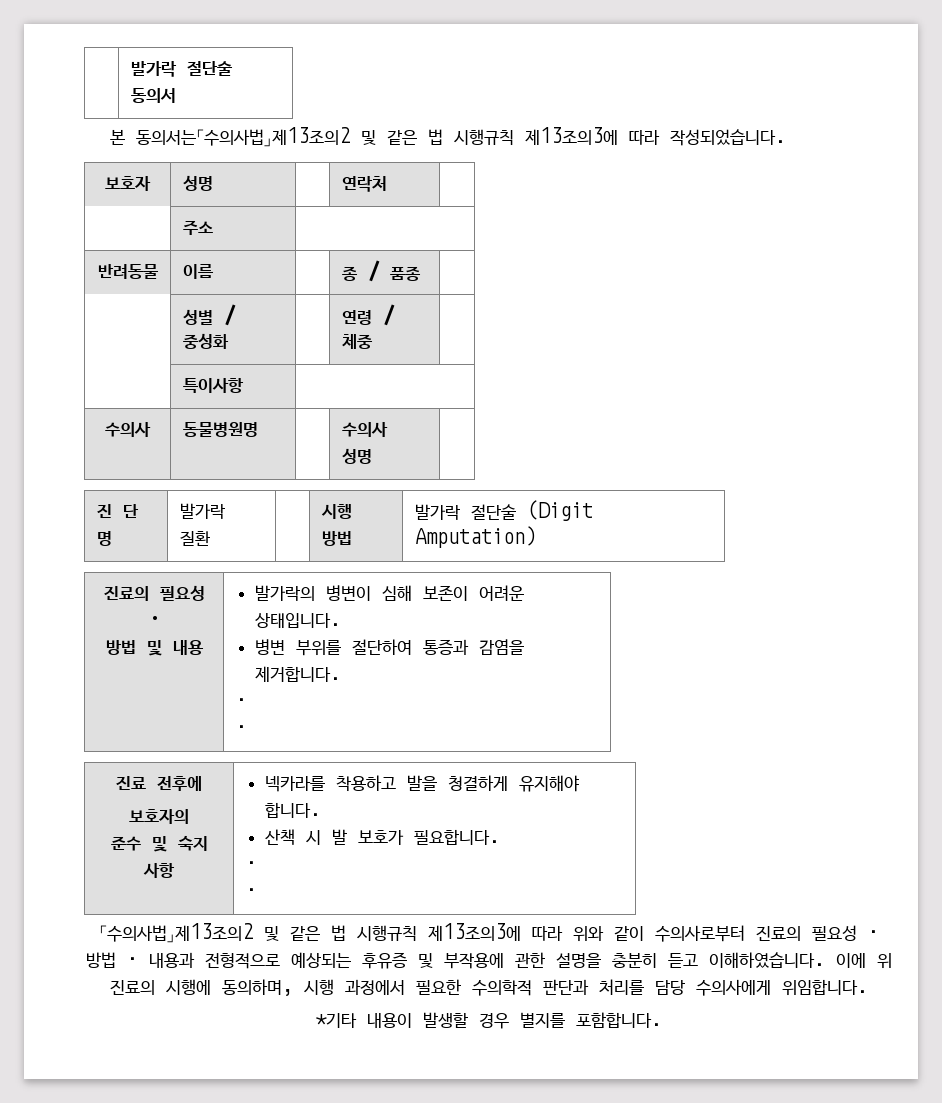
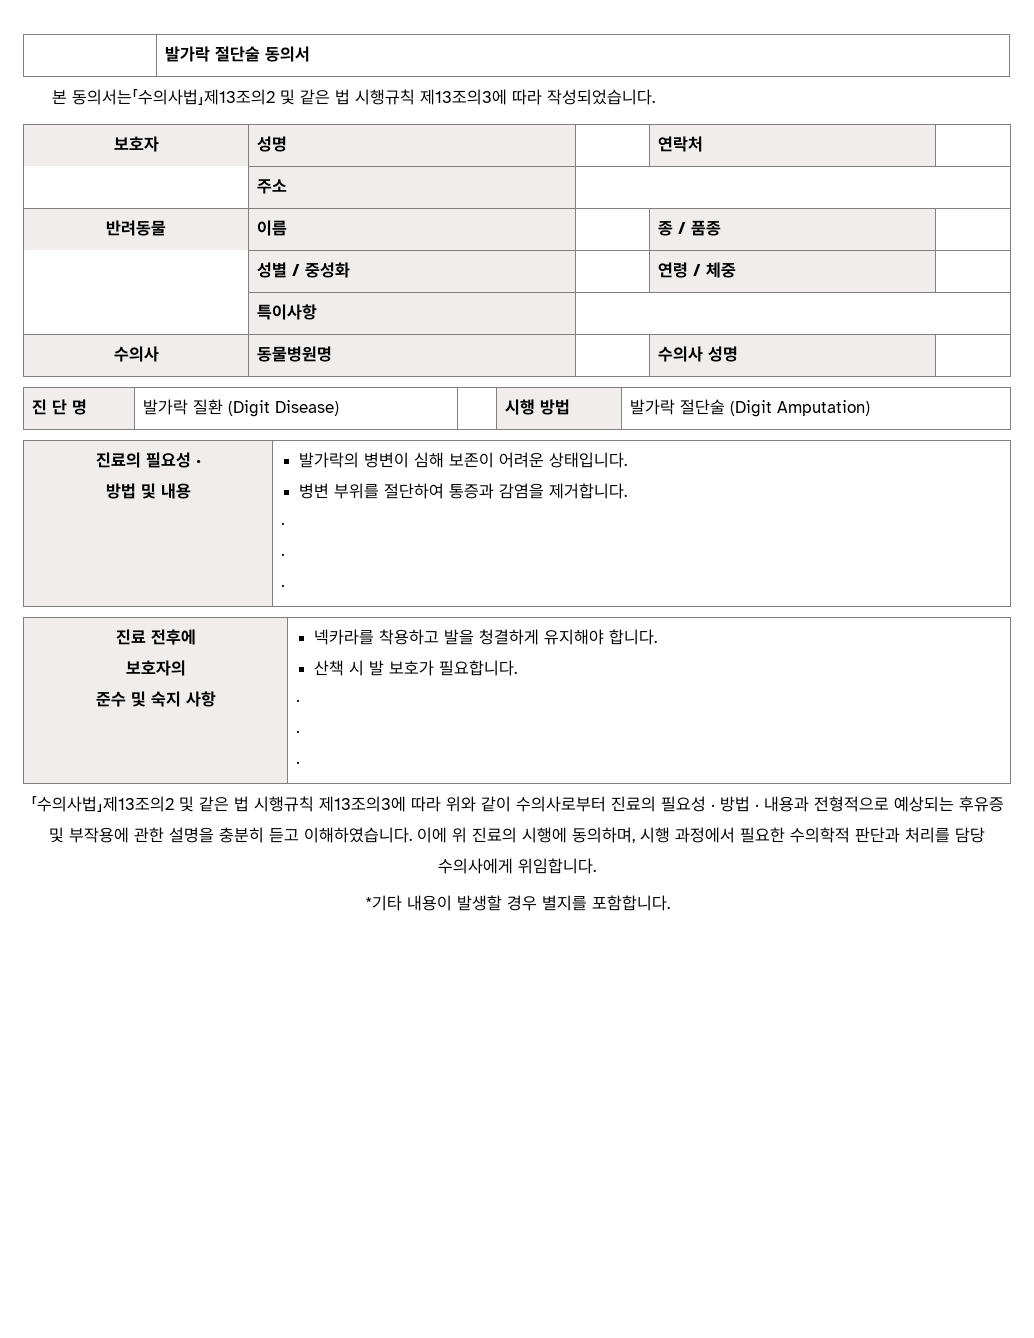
(210, 538) none -> [227,400,339,417] (Digit Disease)
(247, 729) none -> [280,584,285,590] // ·
(257, 892) none -> [295,761,300,767] // ·

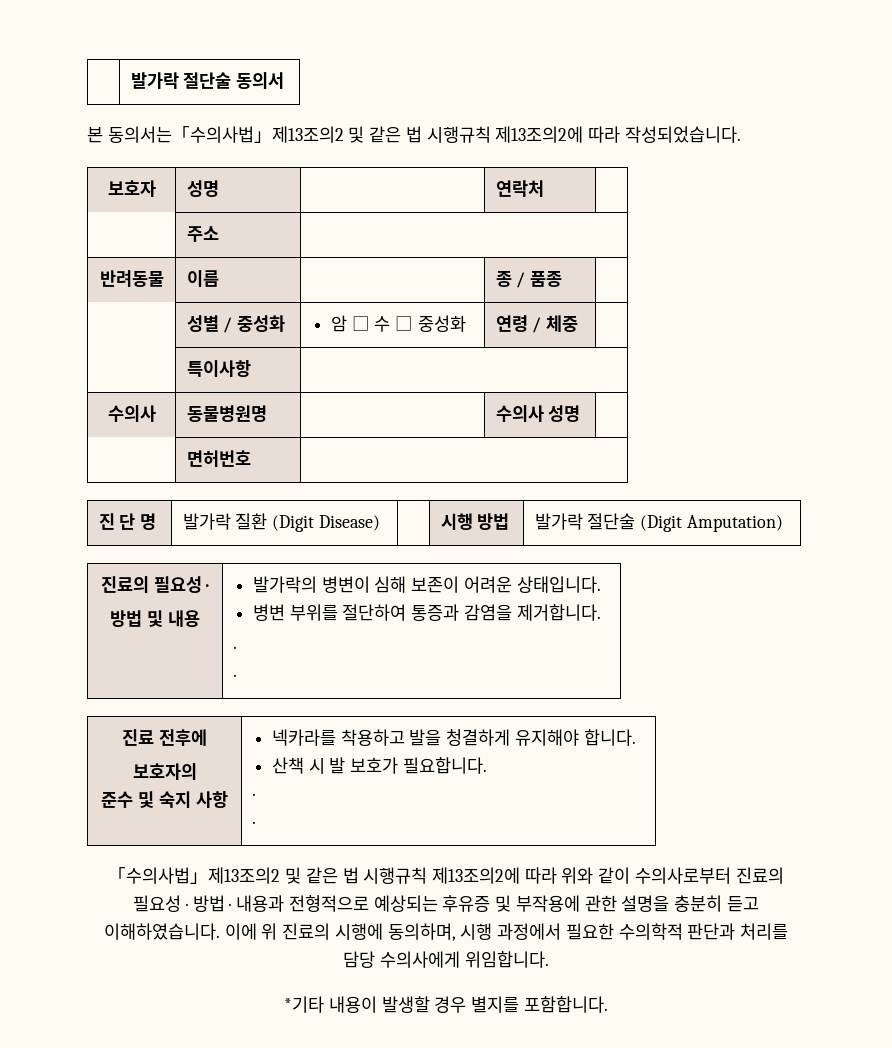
[420,89,508,105] 제13조의3에 -> [495,126,584,143] 제13조의2에
(350, 270) none -> [330,315,466,332] 암 □ 수 □ 중성화
(738, 354) none -> [186,450,251,468] // | 면허번호 |
[280,584,285,590] // · -> (236, 677) none
[295,761,300,767] [30,796,406,812] // · // 「수의사법」제13조의2 및 같은 법 시행규칙 제13조의3에 -> [108,867,520,884] // 「수의사법」제13조의2 및 같은 법 시행규칙 제13조의2에

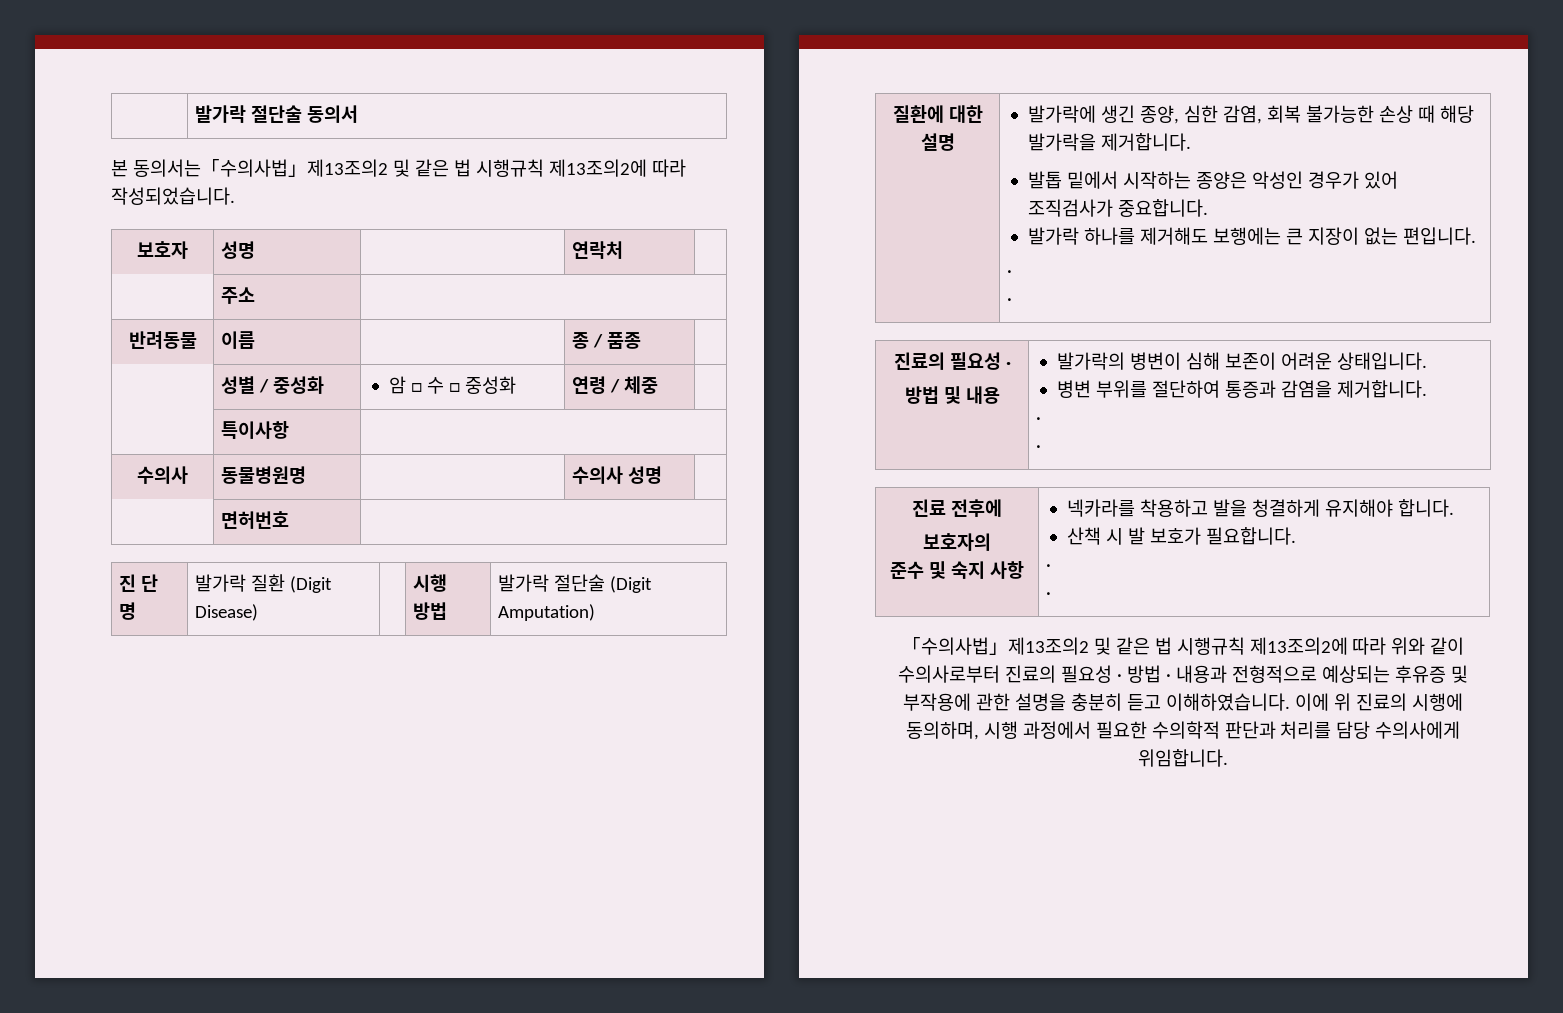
(783, 523) none -> [892,105,983,123] [920,133,955,151] [1027,105,1474,124] [1027,133,1191,151] [1027,171,1398,189] [1027,199,1208,217] [1027,227,1476,245] [1007,270,1013,277] [1007,298,1013,305] // 질환에 대한 설명 | 발가락에 생긴 종양, 심한 감염, 회복 불가능한 손상 때 해당 발가락을 제거합니다. // 발톱 밑에서 시작하는 종양은 악성인 경우가 있어 조직검사가 중요합니다. // 발가락 하나를 제거해도 보행에는 큰 지장이 없는 편입니다. // · // ·
[284,996,608,1013] // *기타 내용이 발생할 경우 별지를 포함합니다. -> (1228, 758) none

